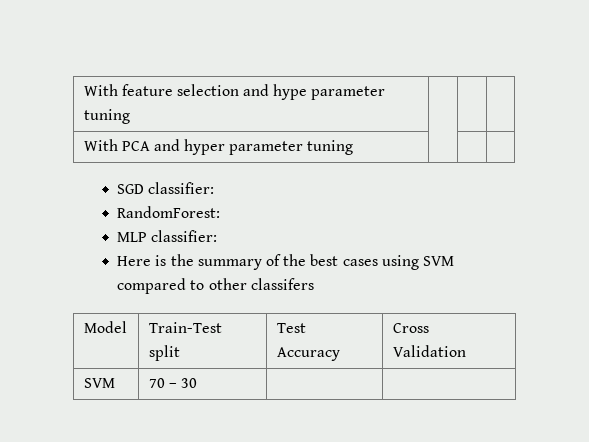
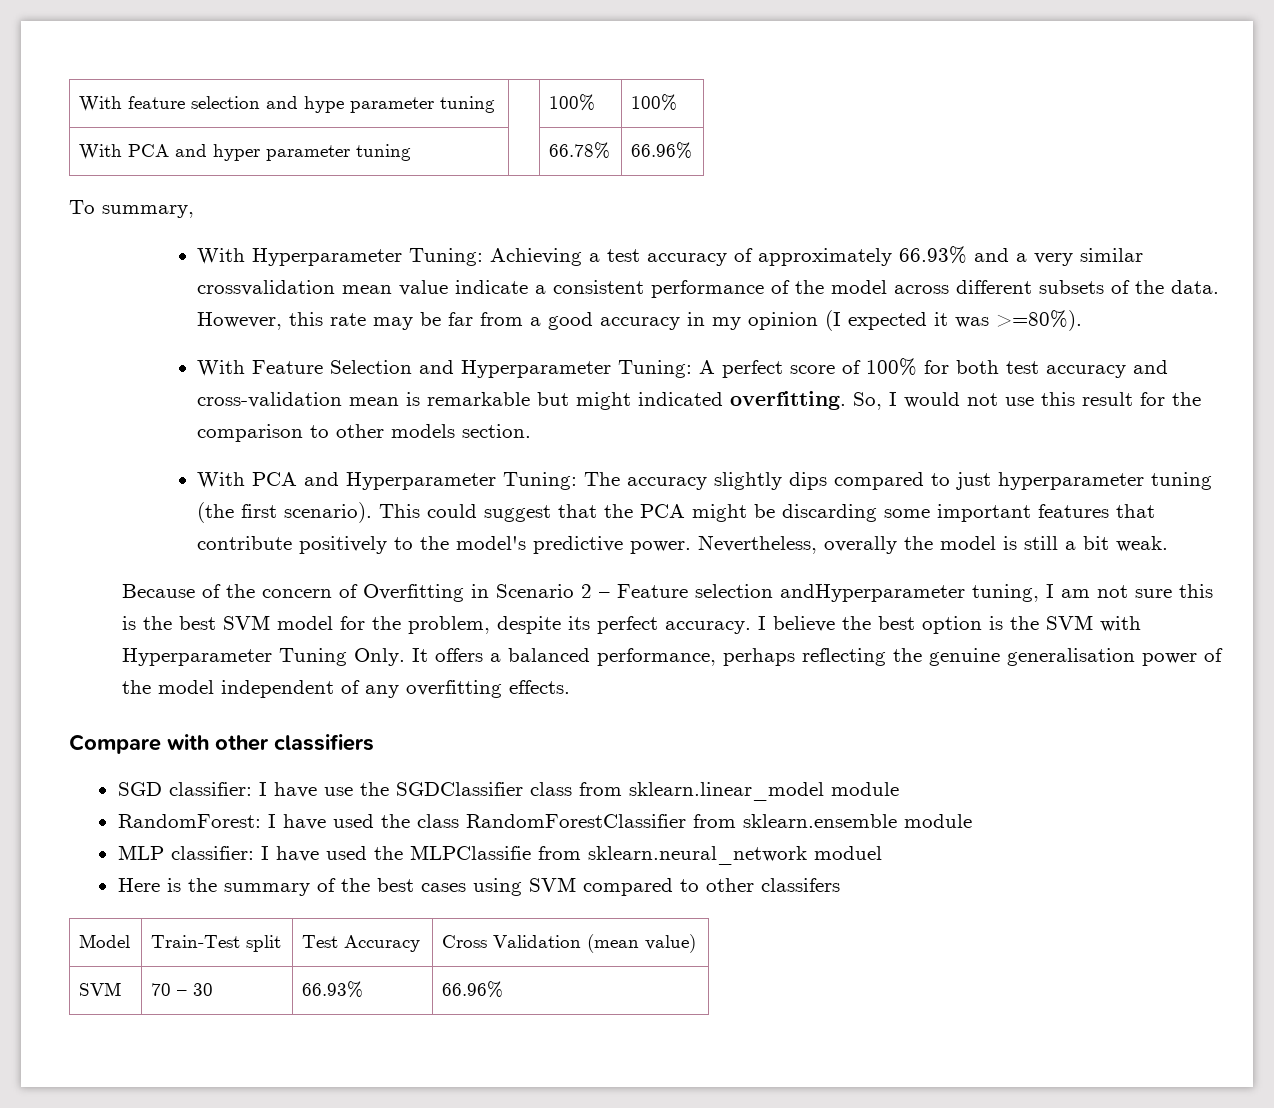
(130, 116) | -> [549,94,596,111] [631,94,678,111] 100% | 100%
[117,182,215,194] [117,206,221,218] [117,230,218,242] | // SGD classifier: // RandomForest: // MLP classifier: -> [549,142,611,159] [631,142,693,159] [69,200,194,218] [196,246,1143,266] [196,280,1219,298] [196,310,1082,331] [196,358,1168,378] [196,391,1201,410] [196,424,531,442] [196,472,1212,490] [196,502,1155,523] [196,535,1168,554] [121,584,1213,602] [121,615,1141,634] [121,648,1223,666] [121,680,570,698] [69,734,374,754] [117,782,899,801] [117,814,972,830] [117,845,882,865] 66.78% | 66.96% // To summary, // With Hyperparameter Tuning: Achieving a test accuracy of approximately 66.93% and a very similar crossvalidation mean value indicate a consistent performance of the model across different subsets of the data. However, this rate may be far from a good accuracy in my opinion (I expected it was >=80%). // With Feature Selection and Hyperparameter Tuning: A perfect score of 100% for both test accuracy and cross-validation mean is remarkable but might indicated overfitting. So, I would not use this result for the comparison to other models section. // With PCA and Hyperparameter Tuning: The accuracy slightly dips compared to just hyperparameter tuning (the first scenario). This could suggest that the PCA might be discarding some important features that contribute positively to the model's predictive power. Nevertheless, overally the model is still a bit weak. // Because of the concern of Overfitting in Scenario 2 – Feature selection andHyperparameter tuning, I am not sure this is the best SVM model for the problem, despite its perfect accuracy. I believe the best option is the SVM with Hyperparameter Tuning Only. It offers a balanced performance, perhaps reflecting the genuine generalisation power of the model independent of any overfitting effects. // Compare with other classifiers // SGD classifier: I have use the SGDClassifier class from sklearn.linear_model module // RandomForest: I have used the class RandomForestClassifier from sklearn.ensemble module // MLP classifier: I have used the MLPClassifie from sklearn.neural_network moduel
(466, 351) none -> [587,934,697,953] (mean value)
(197, 383) | -> [302,981,364,998] [442,981,504,998] 66.93% | 66.96%

